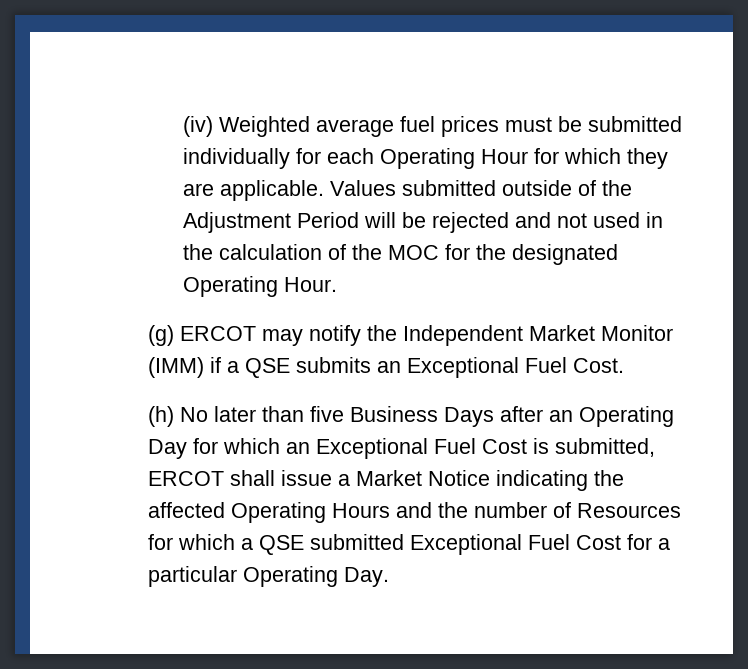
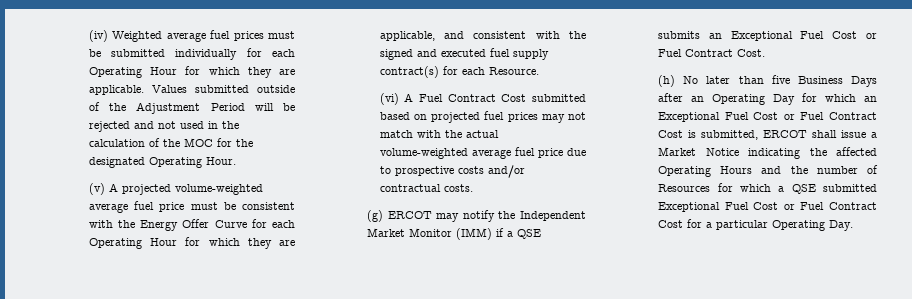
(338, 284) none -> [88,183,263,195] [88,201,295,213] [88,219,295,231] [88,237,295,249] [379,31,586,41] [379,48,549,60] [379,66,539,78] [379,93,586,105] [379,111,586,123] [379,130,499,138] [379,147,586,159] [379,165,525,178] [379,184,473,192] // (v) A projected volume-weighted average fuel price must be consistent with the Energy Offer Curve for each Operating Hour for which they are applicable, and consistent with the signed and executed fuel supply contract(s) for each Resource. // (vi) A Fuel Contract Cost submitted based on projected fuel prices may not match with the actual volume-weighted average fuel price due to prospective costs and/or contractual costs.
(567, 365) none -> [832,31,877,39] [658,49,734,57] Cost or Fuel Contract
(527, 446) none -> [783,112,877,120] [658,130,684,138] or Fuel Contract Cost
(621, 542) none -> [783,202,877,210] [658,220,684,228] or Fuel Contract Cost

